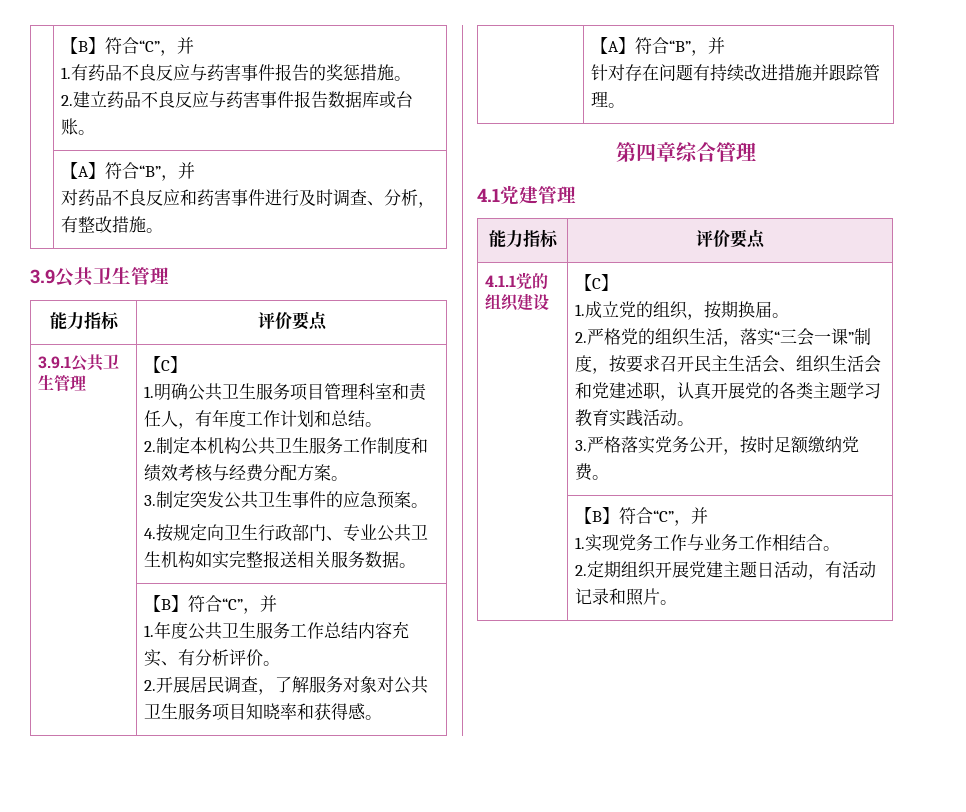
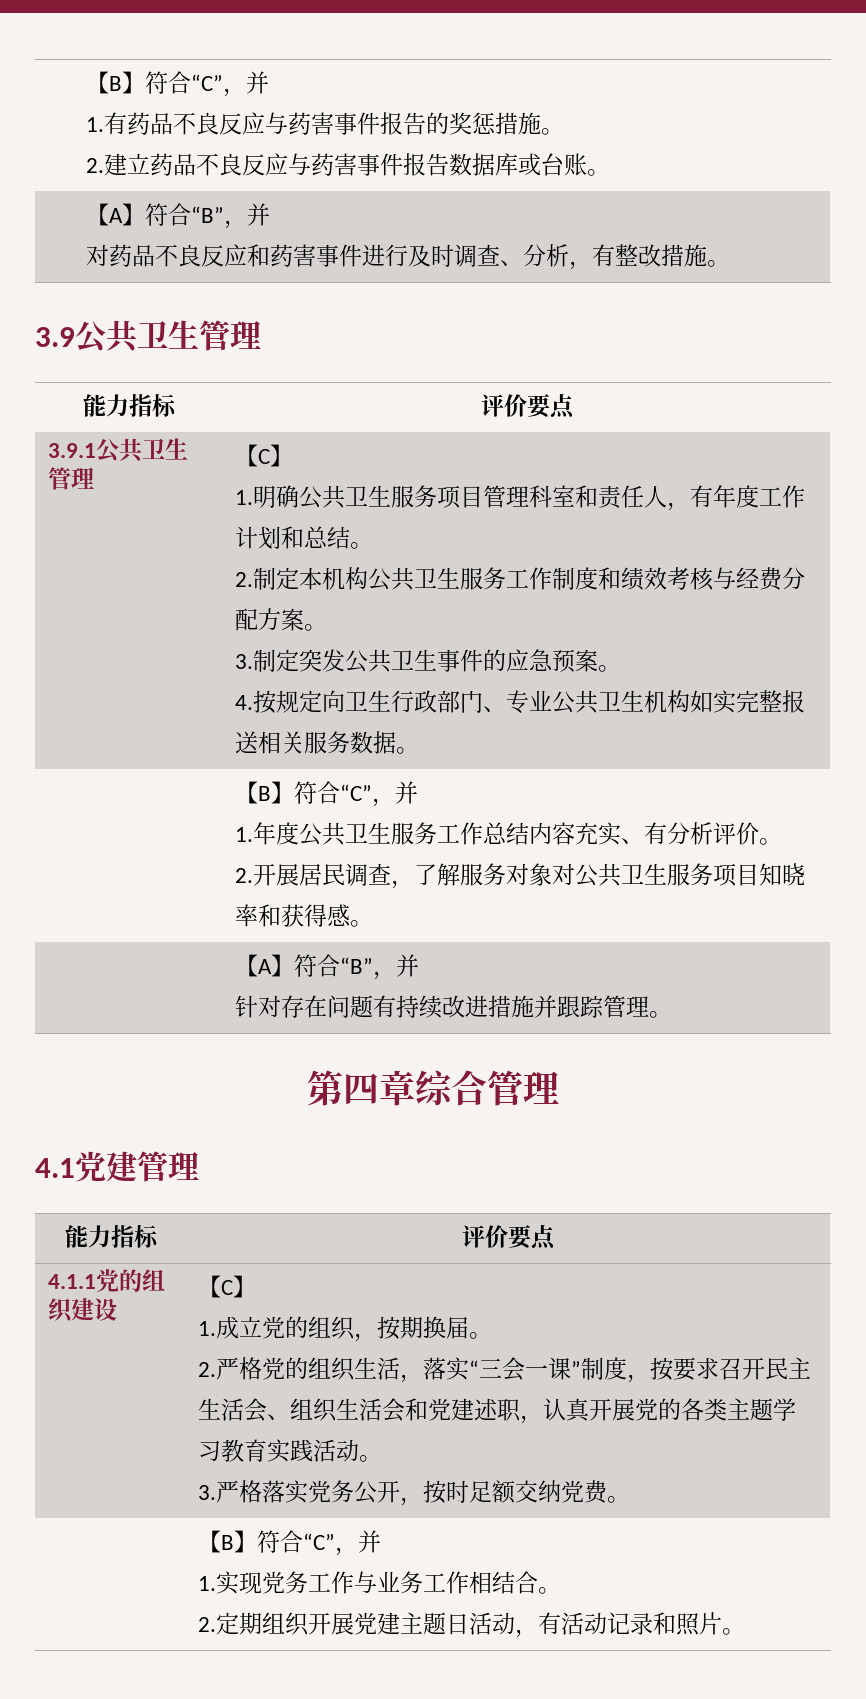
[807,436,825,453] 缴 -> [515,1480,539,1503] 交

